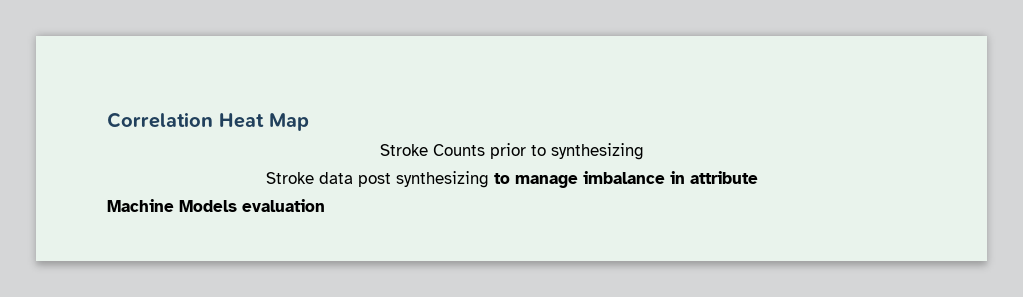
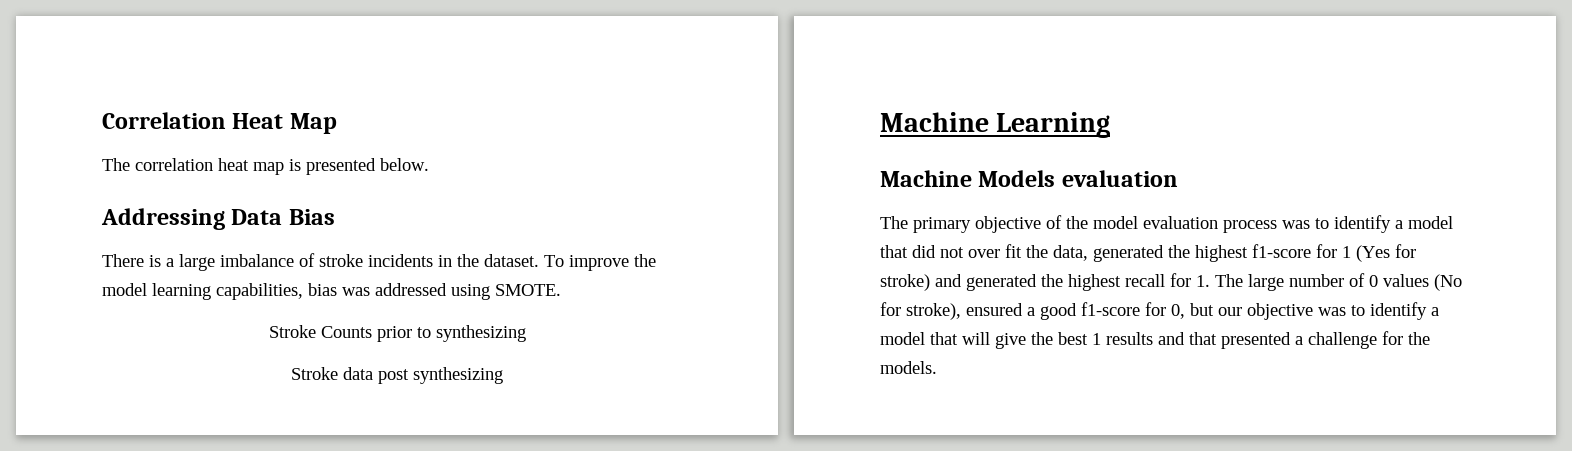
(309, 122) none -> [102,158,429,175] [101,208,335,230] [102,253,656,271] [102,283,561,300] // The correlation heat map is presented below. // Addressing Data Bias // There is a large imbalance of stroke incidents in the dataset. To improve the model learning capabilities, bias was addressed using SMOTE.
[493,171,758,188] [107,199,325,212] to manage imbalance in attribute // Machine Models evaluation -> [880,112,1111,138] [880,170,1178,187] [880,215,1453,233] [880,244,1416,262] [880,273,1462,291] [880,302,1439,320] [880,331,1430,349] [880,361,937,374] // Machine Learning // Machine Models evaluation // The primary objective of the model evaluation process was to identify a model that did not over fit the data, generated the highest f1-score for 1 (Yes for stroke) and generated the highest recall for 1. The large number of 0 values (No for stroke), ensured a good f1-score for 0, but our objective was to identify a model that will give the best 1 results and that presented a challenge for the models.

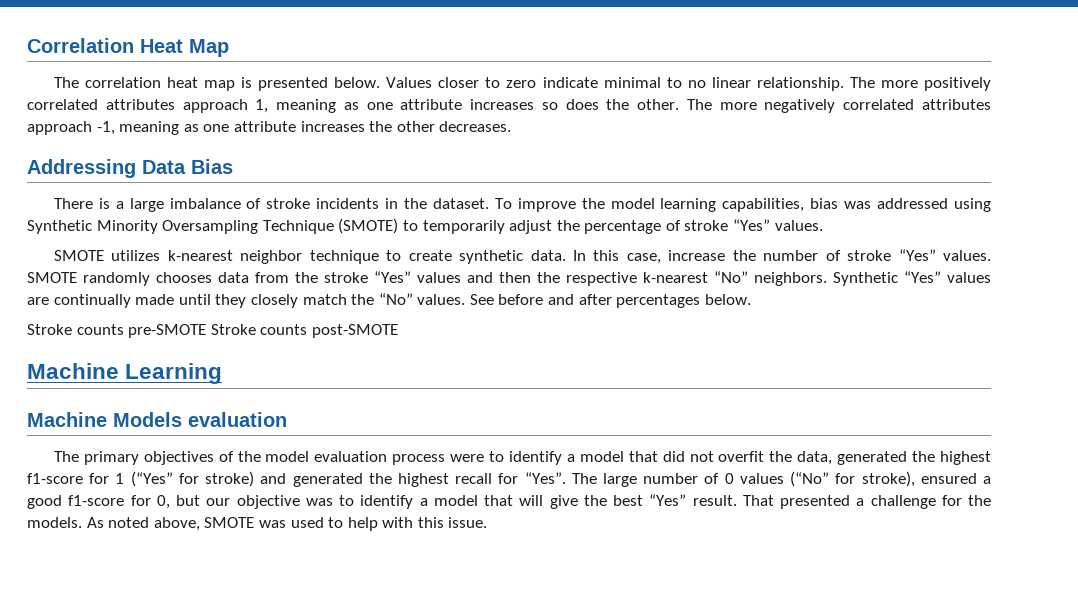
(429, 164) none -> [386,77,991,91] [27,99,991,113] [27,121,512,135] Values closer to zero indicate minimal to no linear relationship. The more positively correlated attributes approach 1, meaning as one attribute increases so does the other. The more negatively correlated attributes approach -1, meaning as one attribute increases the other decreases.
[495,284,561,296] [268,325,526,342] [291,367,503,384] SMOTE. // Stroke Counts prior to synthesizing // Stroke data post synthesizing -> [27,218,823,234] [53,249,992,264] [27,271,991,286] [27,293,751,308] [27,324,398,338] Synthetic Minority Oversampling Technique (SMOTE) to temporarily adjust the percentage of stroke “Yes” values. // SMOTE utilizes k-nearest neighbor technique to create synthetic data. In this case, increase the number of stroke “Yes” values. SMOTE randomly chooses data from the stroke “Yes” values and then the respective k-nearest “No” neighbors. Synthetic “Yes” values are continually made until they closely match the “No” values. See before and after percentages below. // Stroke counts pre-SMOTE Stroke counts post-SMOTE
[975,216,1041,233] objective -> [143,451,214,465] objectives
[1282,220,1310,229] was -> [450,454,485,462] were
[968,244,1022,258] over fit -> [718,451,765,462] overfit
[1356,245,1390,262] (Yes -> [130,471,173,487] (“Yes”
[1196,275,1210,287] 1. -> [524,472,566,484] “Yes”.
[1434,274,1462,291] (No -> [790,471,830,487] (“No”
[1092,332,1217,345] 1 results and that -> [649,494,774,506] “Yes” result. That
(937, 367) none -> [86,517,488,531] As noted above, SMOTE was used to help with this issue.

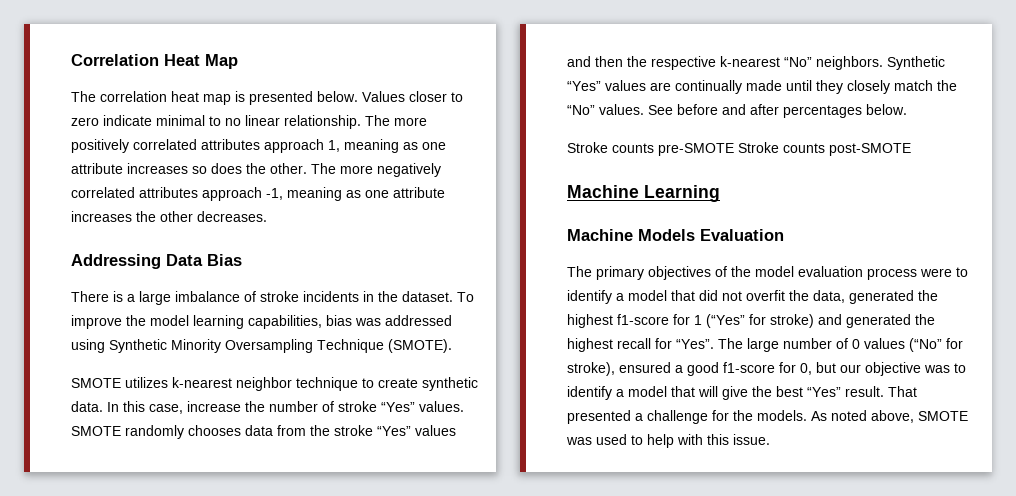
[338,218,823,234] (SMOTE) to temporarily adjust the percentage of stroke “Yes” values. -> [388,339,452,353] (SMOTE).
[188,412,287,427] evaluation -> [700,229,784,241] Evaluation

